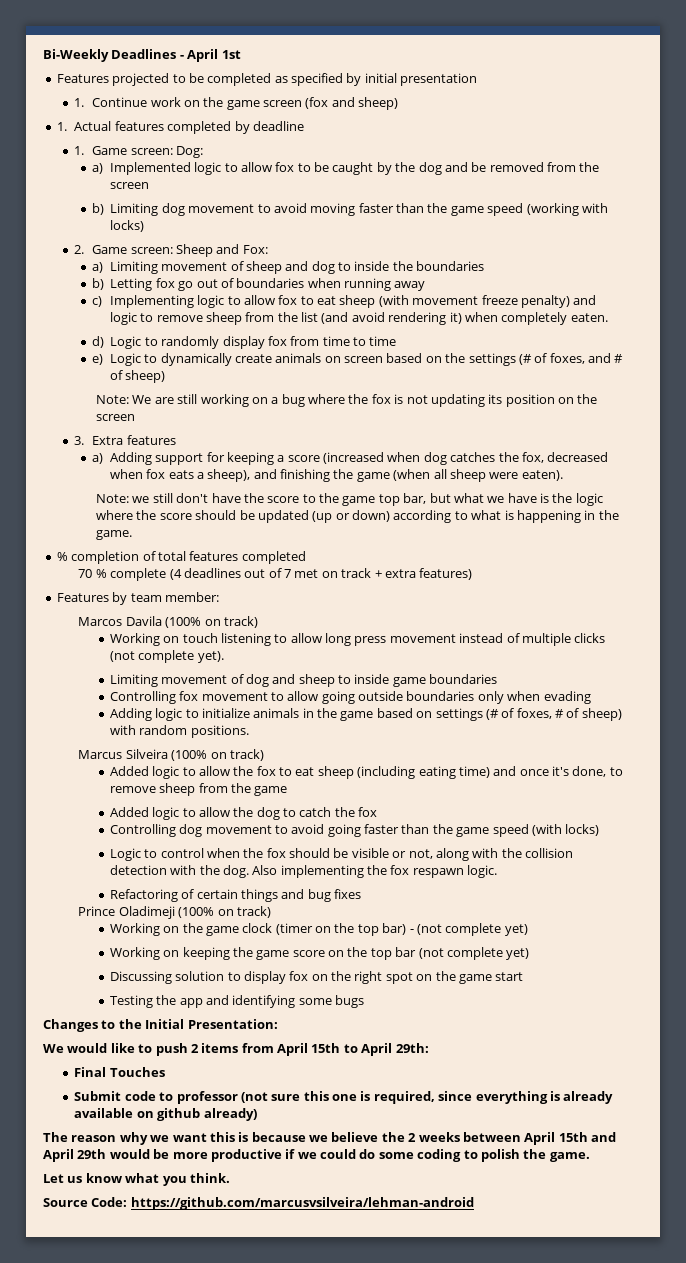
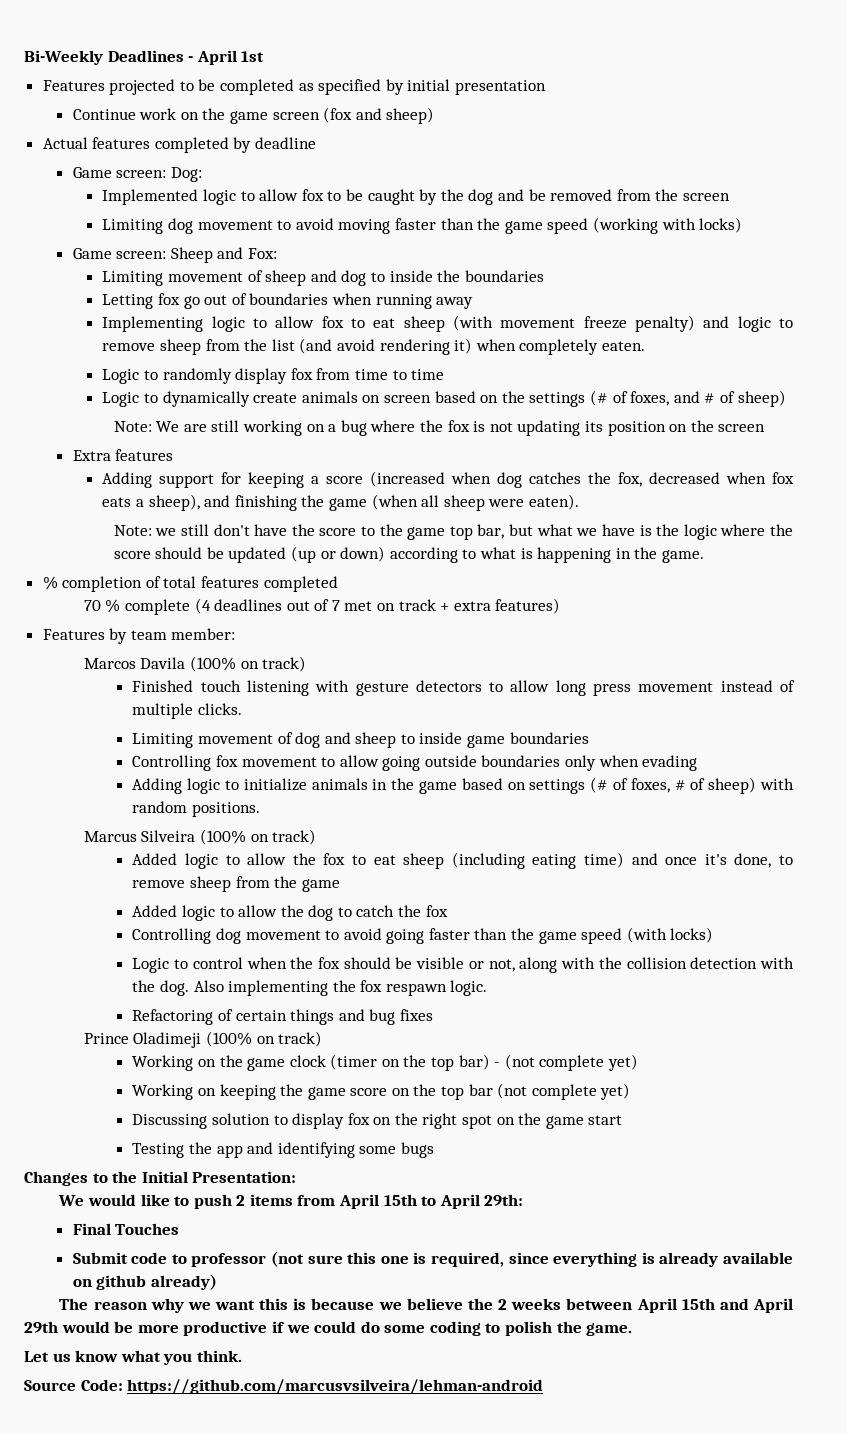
[74,98,85,107] 1. -> (547, 87) none
[56,122,67,131] 1. -> (435, 115) none
[74,146,85,155] 1. -> (317, 143) none
[92,163,104,174] a) -> (202, 174) none
[92,203,105,215] b) -> (730, 197) none
[74,245,85,254] 2. -> (743, 225) none
[92,262,104,273] a) -> (277, 253) none
[92,278,105,290] b) -> (544, 276) none
[92,296,103,307] c) -> (474, 303) none
[92,336,105,348] d) -> (645, 346) none
[92,354,104,365] e) -> (445, 374) none
[74,436,85,445] 3. -> (766, 428) none
[92,453,104,464] a) -> (174, 455) none
[109,633,271,646] Working on touch listening -> [132,680,482,696] Finished touch listening with gesture detectors
[574,633,606,643] [109,650,224,663] clicks (not complete yet). -> [197,703,242,715] clicks.

